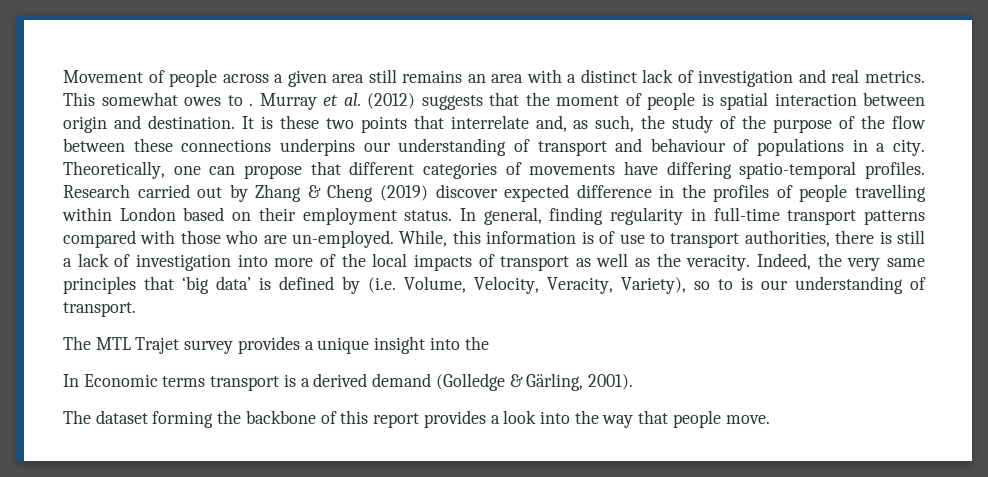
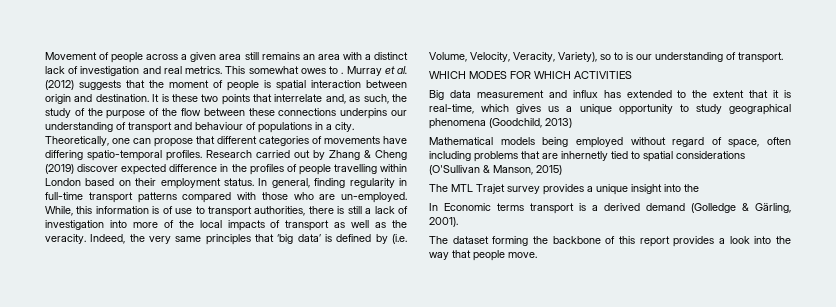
(136, 309) none -> [429,71,632,79] [429,90,791,100] [429,104,791,115] [429,118,572,129] [429,137,791,148] [429,151,745,162] [429,165,562,175] // WHICH MODES FOR WHICH ACTIVITIES // Big data measurement and influx has extended to the extent that it is real-time, which gives us a unique opportunity to study geographical phenomena (Goodchild, 2013) // Mathematical models being employed without regard of space, often including problems that are inhernetly tied to spatial considerations (O'Sullivan & Manson, 2015)

